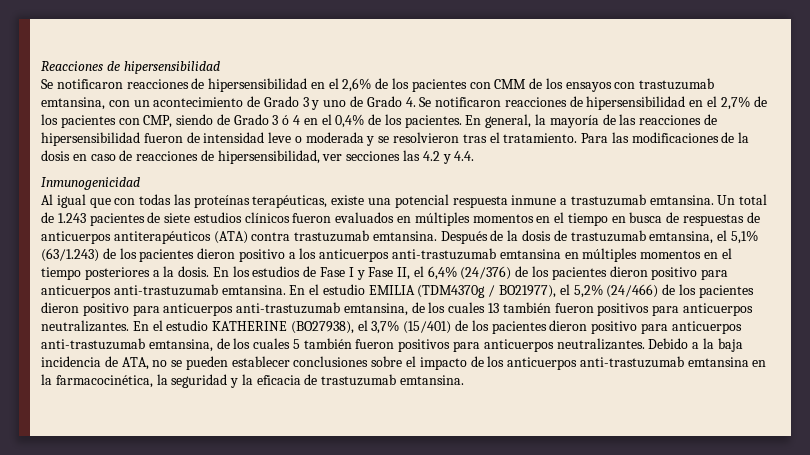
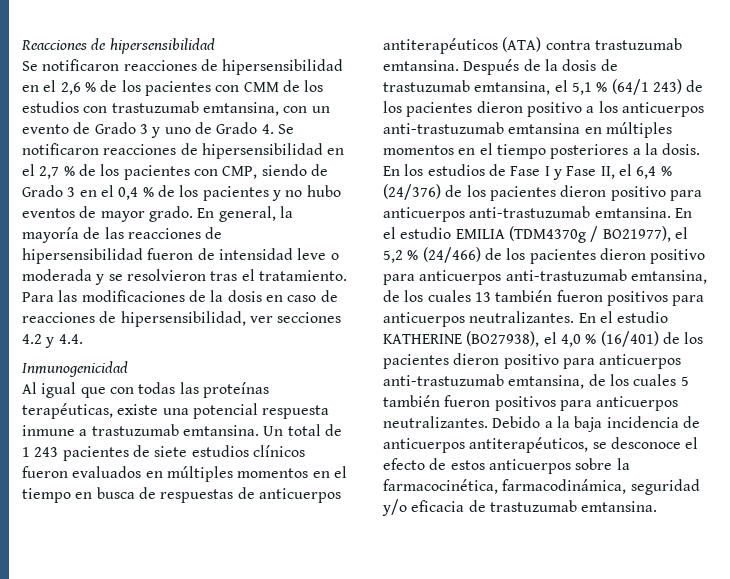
[342,78,372,92] 2,6% -> [60,82,96,95] 2,6 %
[565,82,612,92] ensayos -> [22,101,79,113] estudios
[153,97,244,107] acontecimiento -> [22,124,69,134] evento
[720,96,750,110] 2,7% -> [39,166,75,179] 2,7 %
[282,114,462,128] ó 4 en el 0,4% de los pacientes. -> [79,185,341,201] [22,206,193,222] en el 0,4 % de los pacientes y no hubo eventos de mayor grado.
[403,150,421,161] las -> (342, 317) none
[57,213,86,223] 1.243 -> [22,447,59,457] 1 243
[730,230,758,244] [41,248,99,262] 5,1% (63/1.243) -> [571,79,682,95] 5,1 % (64/1 243)
[427,266,457,280] 6,4% -> [636,166,672,179] 6,4 %
[573,284,603,298] 5,2% -> [383,250,419,263] 5,2 %
[371,320,452,334] 3,7% (15/401) -> [560,331,659,347] 4,0 % (16/401)
[121,356,767,370] [41,374,253,388] ATA, no se pueden establecer conclusiones sobre el impacto de los anticuerpos anti-trastuzumab emtansina en la farmacocinética, la seguridad y la -> [383,437,699,453] [383,458,630,474] [383,479,700,495] [382,499,407,516] anticuerpos antiterapéuticos, se desconoce el efecto de estos anticuerpos sobre la farmacocinética, farmacodinámica, seguridad y/o

